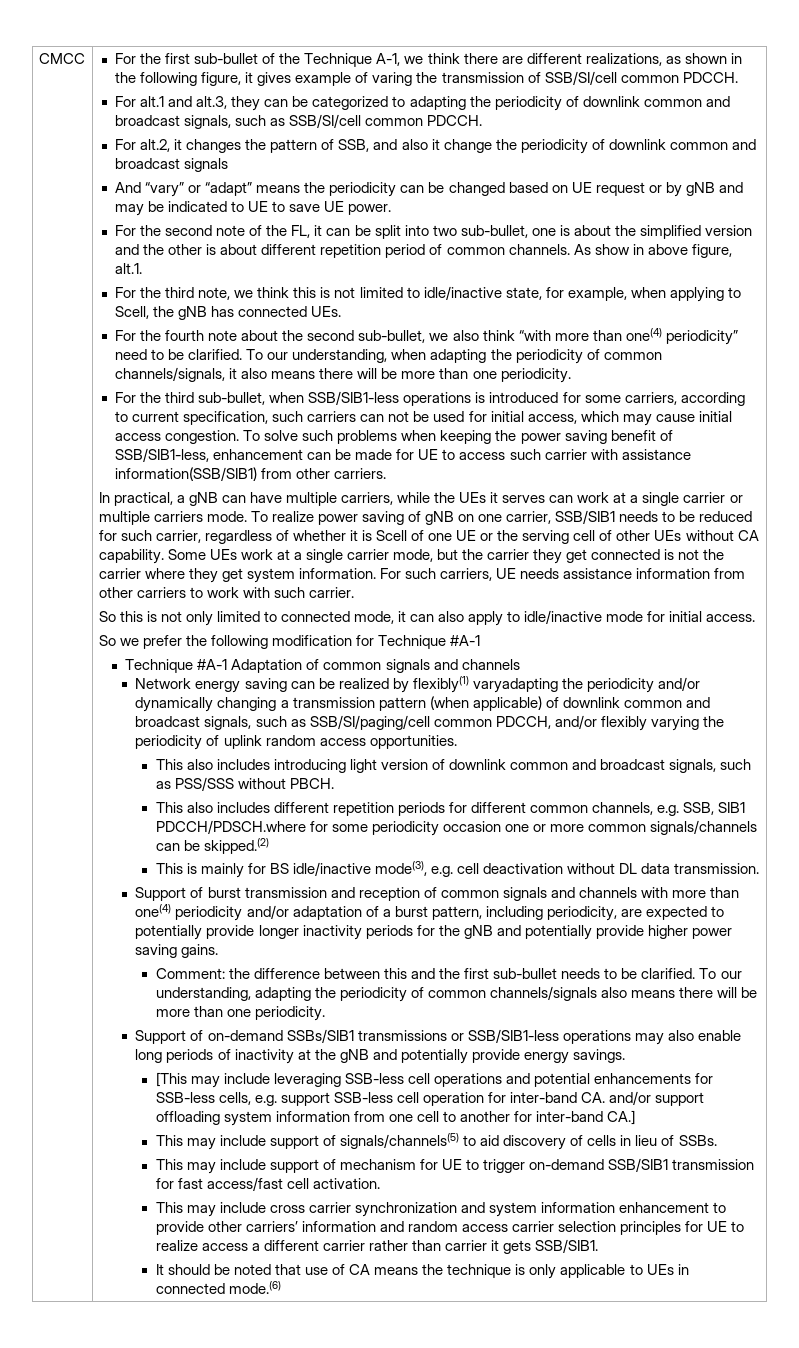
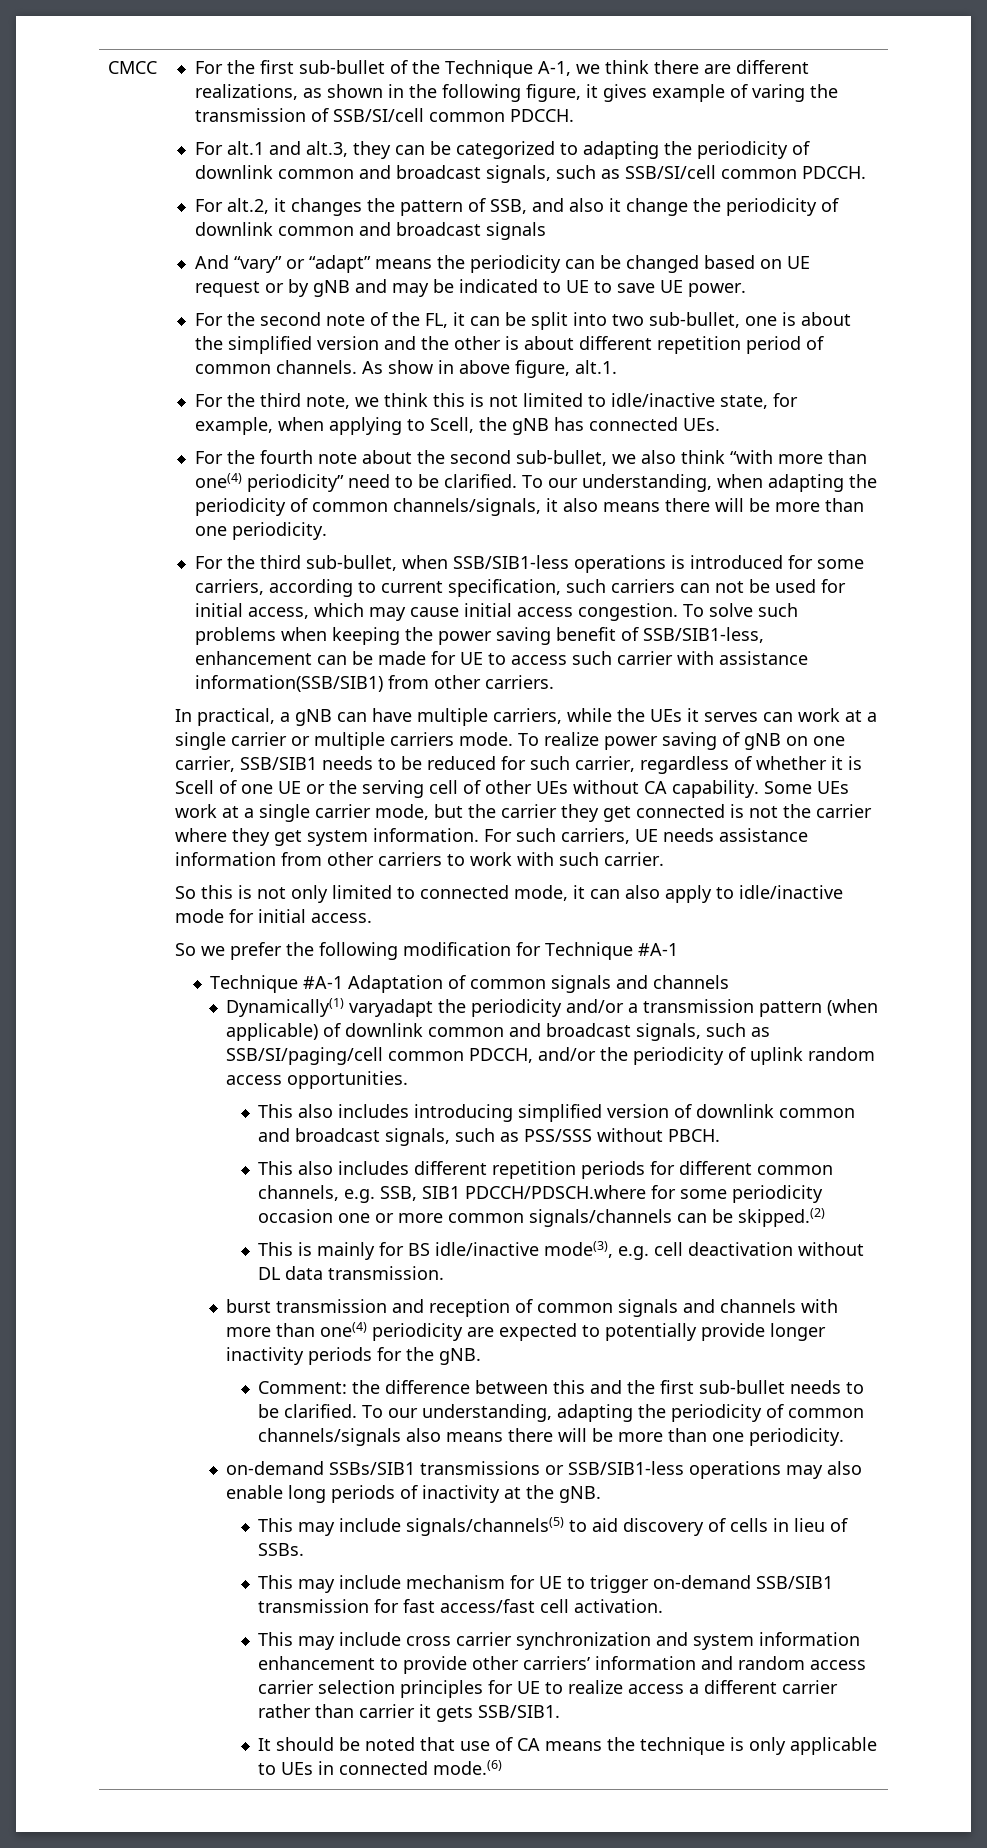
[135,676,558,693] Network energy saving can be realized by flexibly(1) varyadapting -> [226,998,434,1017] Dynamically(1) varyadapt
[135,697,277,712] dynamically changing -> (625, 1006) none
[600,716,699,731] flexibly varying -> (597, 1054) none
[350,759,378,773] light -> [517,1104,602,1122] simplified
[135,887,204,901] Support of -> (444, 1273) none
[246,905,617,921] and/or adaptation of a burst pattern, including periodicity, -> (464, 1332) none
[463,925,733,940] [135,944,219,958] gNB and potentially provide higher power saving gains. -> [439,1348,482,1365] gNB.
[135,1030,204,1044] Support of -> (844, 1437) none
[339,1049,625,1064] [155,1072,714,1088] [155,1091,705,1106] [155,1110,636,1126] [155,1135,337,1150] gNB and potentially provide energy savings. // [This may include leveraging SSB-less cell operations and potential enhancements for SSB-less cells, e.g. support SSB-less cell operation for inter-band CA. and/or support offloading system information from one cell to another for inter-band CA.] // This may include support of -> [559,1486,602,1503] [257,1518,401,1536] gNB. // This may include
[269,1159,337,1173] support of -> (401, 1582) none

